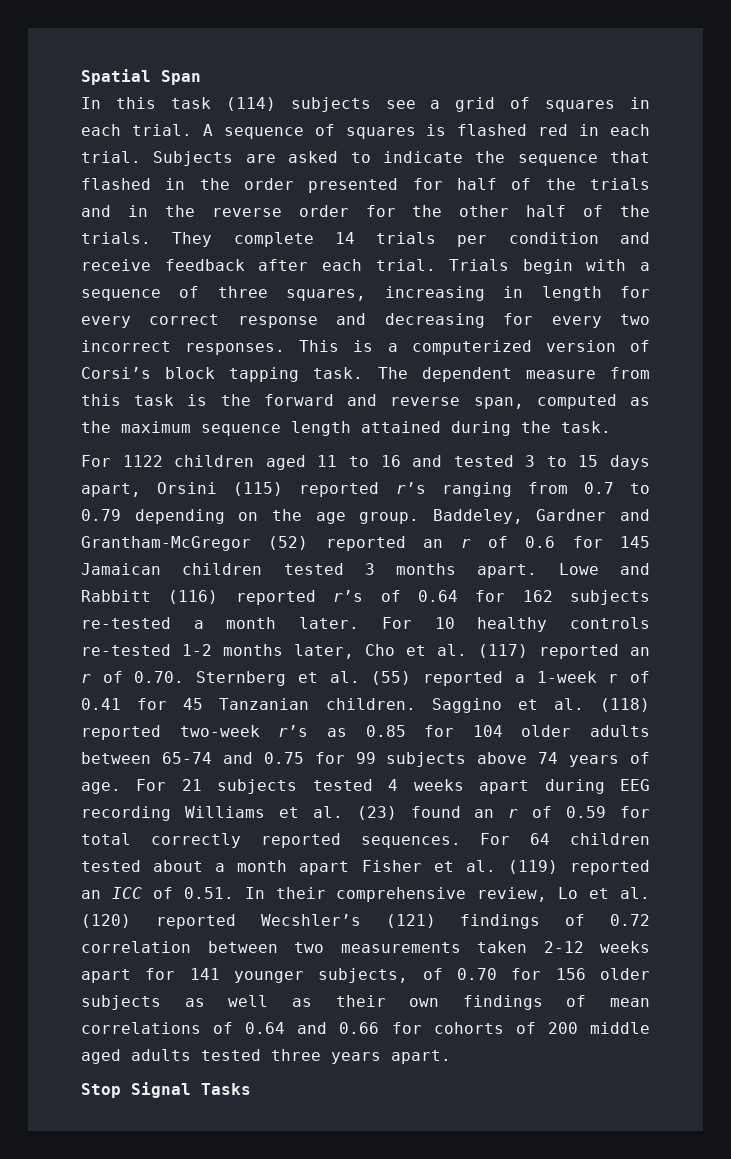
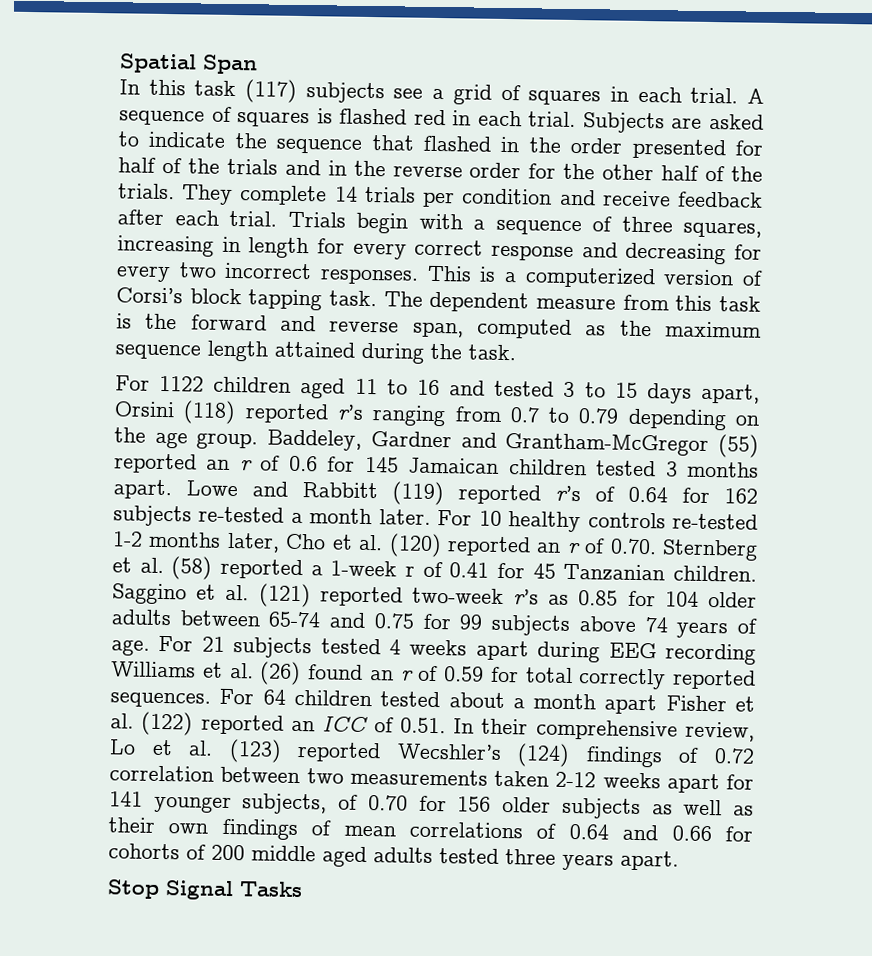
[225,97,276,111] (114) -> [245,79,298,103] (117)
[233,482,284,496] (115) -> [183,400,237,425] (118)
[268,536,309,550] (52) -> [718,434,759,458] (55)
[168,590,219,604] (116) -> [392,481,444,506] (119)
[478,644,528,658] (117) -> [388,533,442,558] (120)
[371,671,412,685] (55) -> [171,556,213,580] (58)
[600,698,650,712] (118) -> [258,583,311,608] (121)
[356,806,397,820] (23) -> [259,661,302,686] (26)
[507,860,558,874] (119) -> [141,711,194,736] (122)
[81,914,131,928] (120) -> [228,738,282,763] (123)
[385,914,436,928] (121) -> [517,743,571,767] (124)

